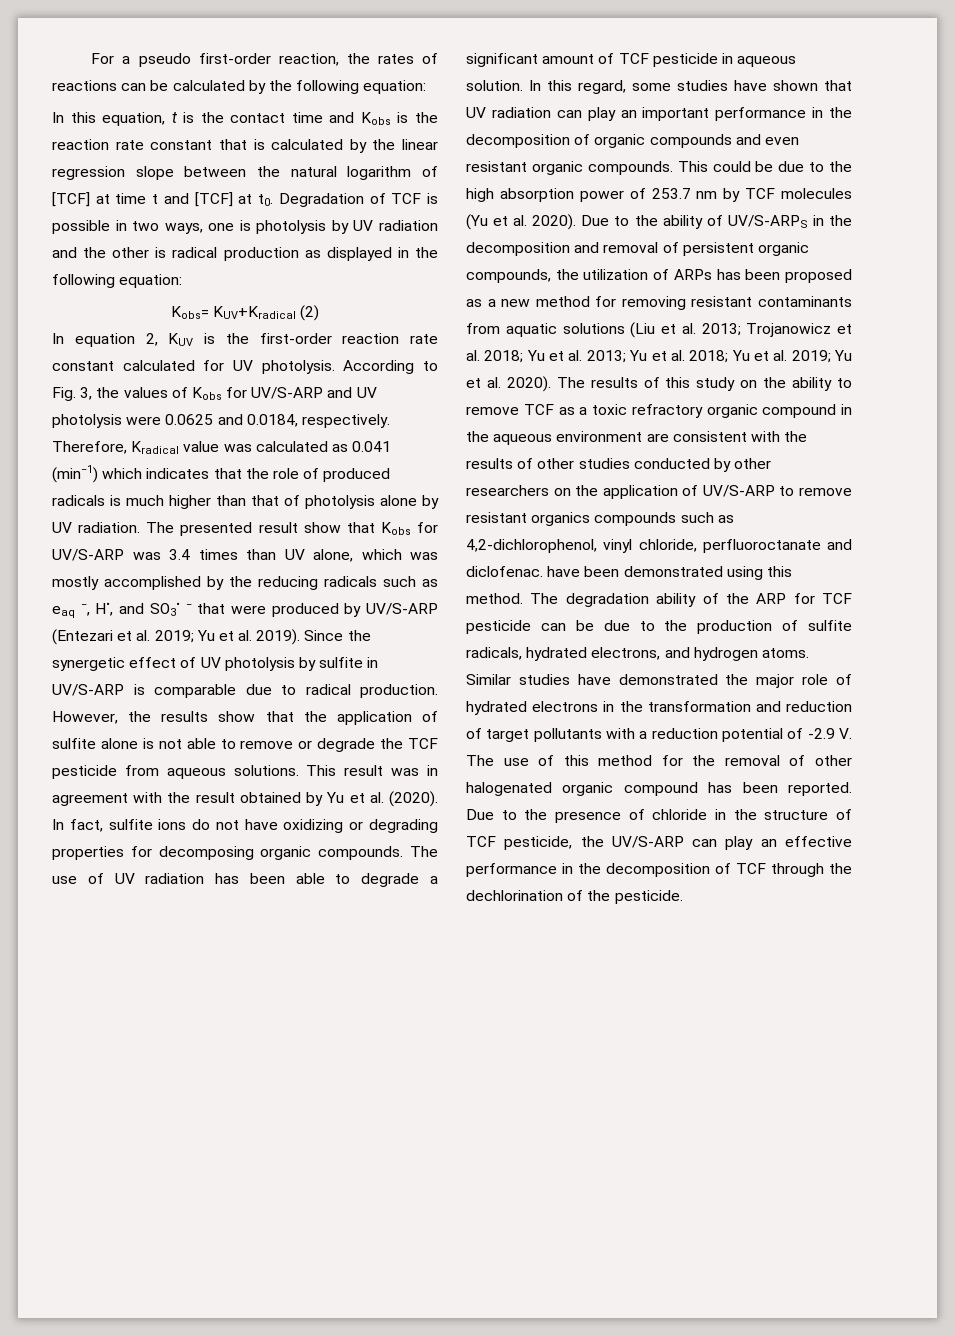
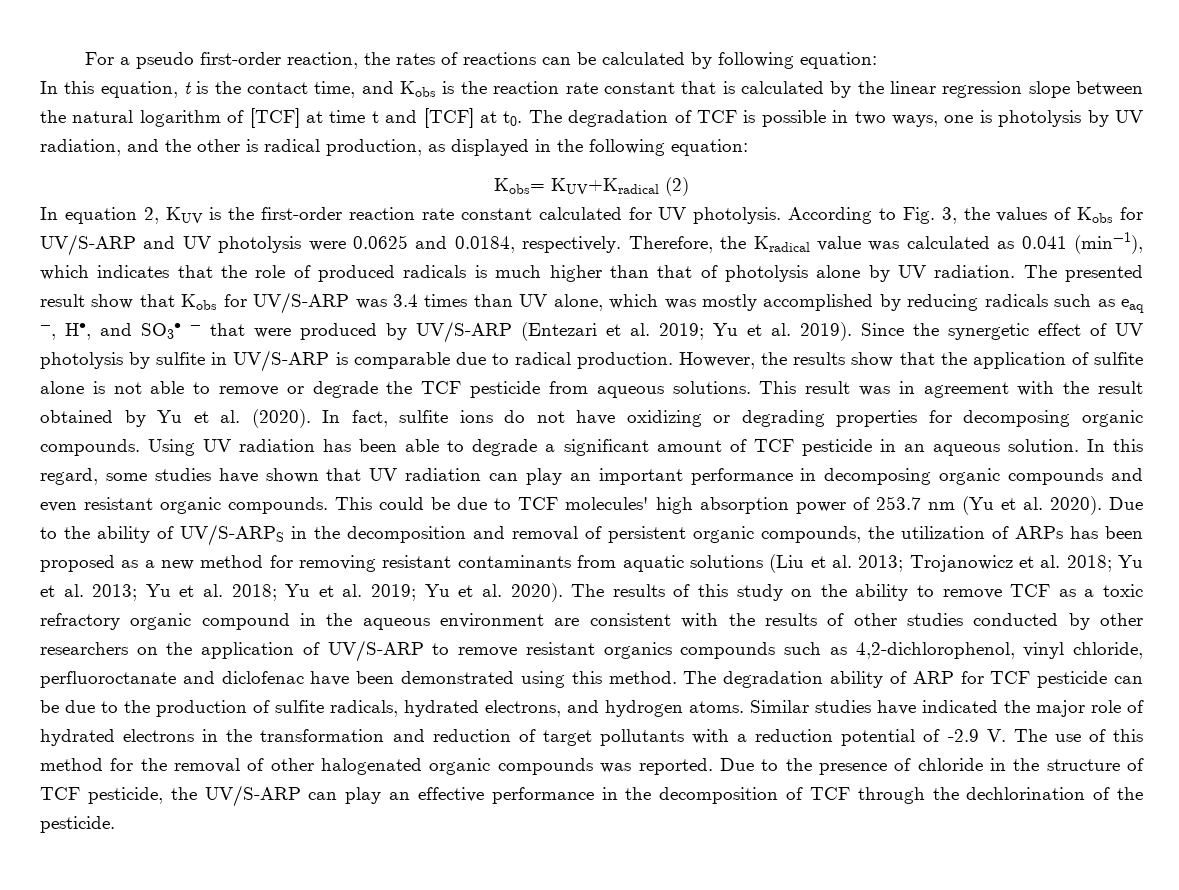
[268,80,292,91] the -> (713, 60) none
[291,112,323,123] time -> [314,81,356,98] time,
[278,193,364,207] Degradation -> [528,110,669,127] The degradation
[378,220,438,231] radiation -> [40,139,121,156] radiation,
[223,247,299,261] production -> [326,139,422,156] production,
(127, 447) none -> [720,236,747,249] the
[52,465,98,483] (min−1) -> [1074,232,1143,254] (min−1),
[229,576,252,587] the -> (901, 302) none
[410,846,438,857] [52,873,104,884] The use of -> [148,439,196,456] Using
(733, 58) none -> [903,444,925,452] an
[829,107,852,118] [466,134,591,148] the decomposition of -> [824,468,932,485] decomposing
[829,161,852,172] the -> [518,497,649,510] TCF molecules'
[723,188,852,202] by TCF molecules -> (955, 506) none
[466,566,543,577] diclofenac. -> [221,671,304,684] diclofenac
[725,593,749,604] the -> (907, 677) none
[618,674,718,685] demonstrated -> [922,700,998,713] indicated
[623,782,778,796] compound has been -> [497,758,632,775] compounds was

